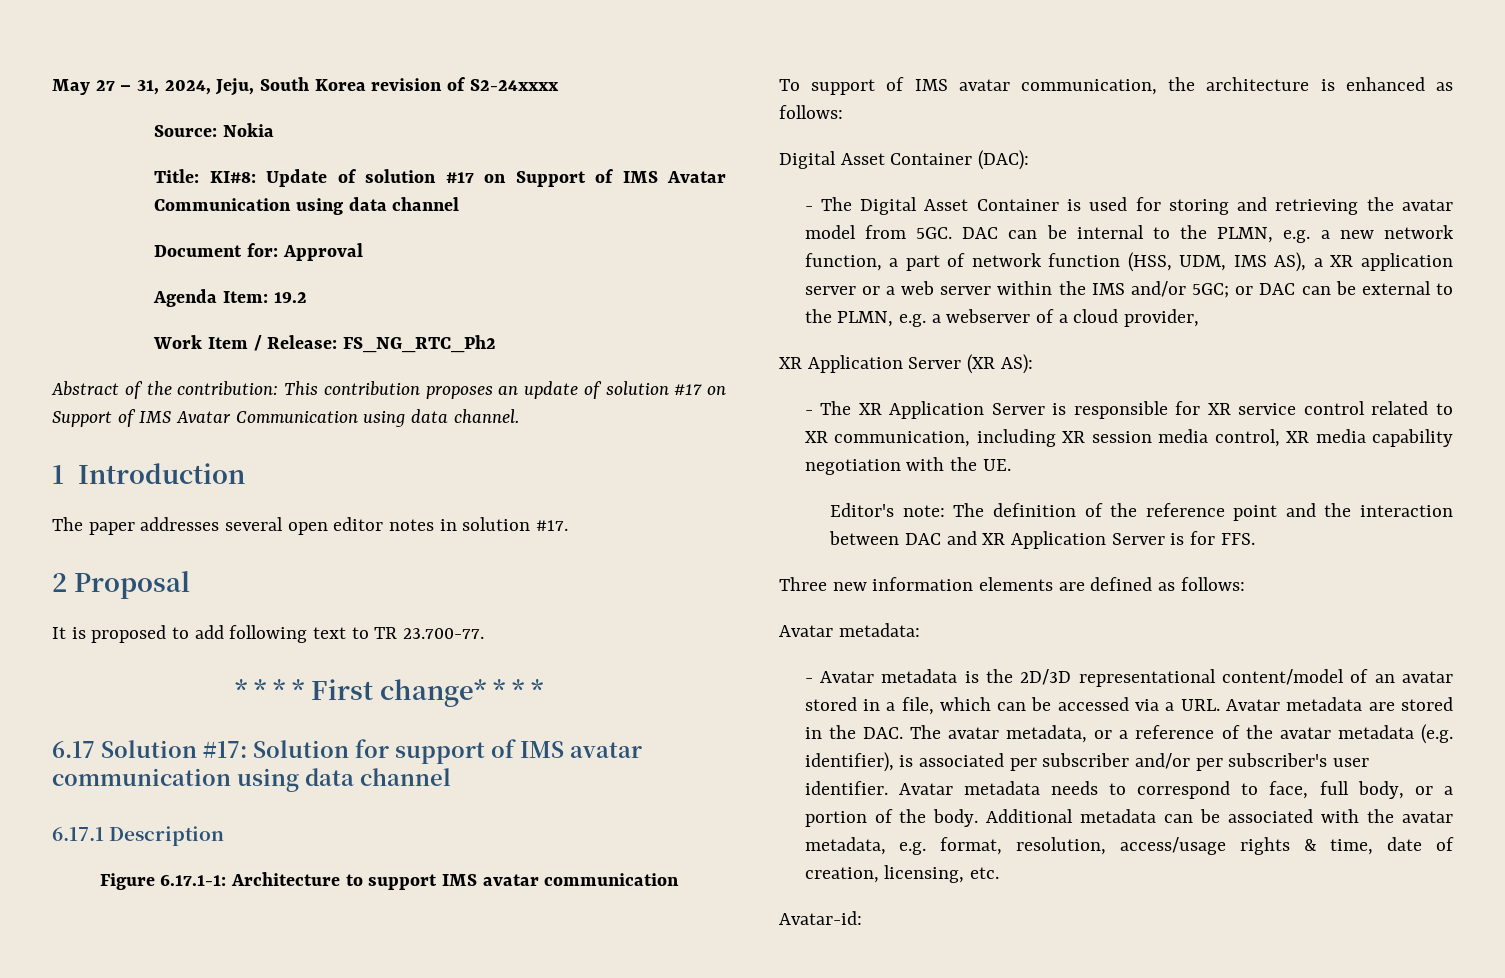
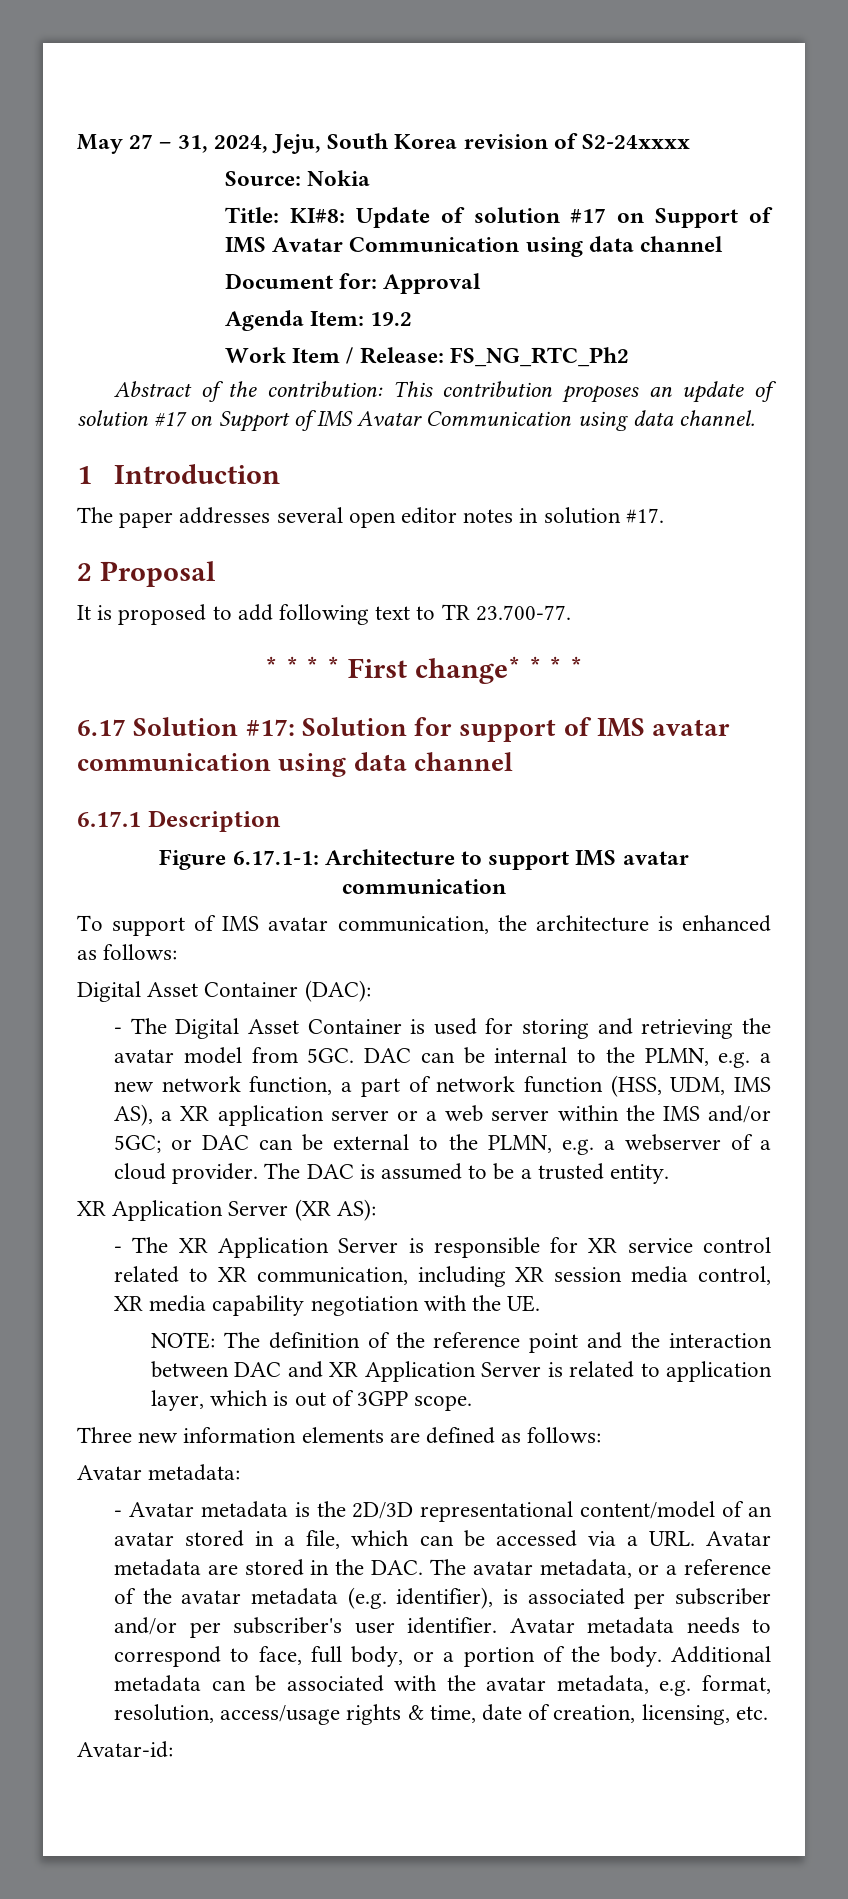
[1123,309,1199,327] provider, -> [172,1163,670,1184] provider. The DAC is assumed to be a trusted entity.
[830,503,945,517] Editor's note: -> [151,1332,216,1349] NOTE:
[1189,531,1255,545] for FFS. -> [569,1361,773,1382] [151,1390,473,1411] related to application layer, which is out of 3GPP scope.

